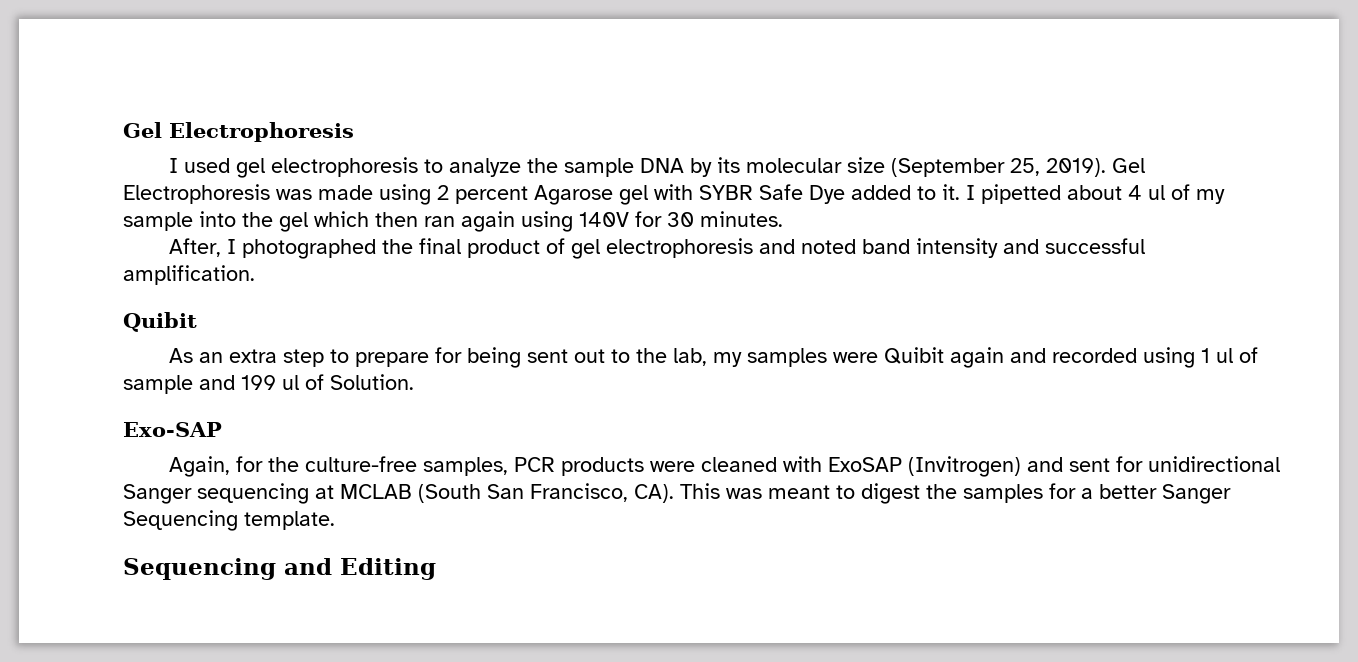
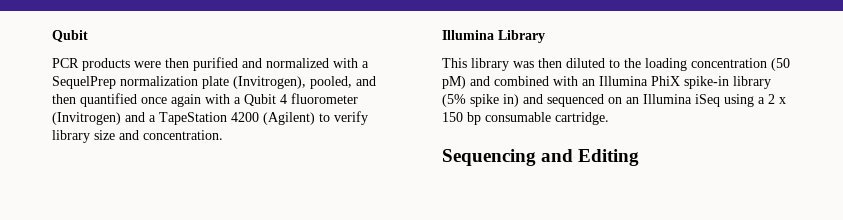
[123,122,354,142] [169,157,1146,178] [123,184,1225,205] [123,211,783,232] [169,238,1146,259] [123,265,255,285] [123,312,197,332] [169,347,1259,368] [123,374,414,394] [123,422,222,437] [169,456,1281,477] [123,483,1231,504] [123,510,335,531] Gel Electrophoresis // I used gel electrophoresis to analyze the sample DNA by its molecular size (September 25, 2019). Gel Electrophoresis was made using 2 percent Agarose gel with SYBR Safe Dye added to it. I pipetted about 4 ul of my sample into the gel which then ran again using 140V for 30 minutes. // After, I photographed the final product of gel electrophoresis and noted band intensity and successful amplification. // Quibit // As an extra step to prepare for being sent out to the lab, my samples were Quibit again and recorded using 1 ul of sample and 199 ul of Solution. // Exo-SAP // Again, for the culture-free samples, PCR products were cleaned with ExoSAP (Invitrogen) and sent for unidirectional Sanger sequencing at MCLAB (South San Francisco, CA). This was meant to digest the samples for a better Sanger Sequencing template. -> [52,30,88,42] [52,57,369,71] [52,76,376,89] [52,93,358,107] [52,111,368,125] [52,130,223,143] [442,30,545,43] [442,58,790,71] [442,76,771,89] [442,94,786,107] [442,112,609,125] Qubit // PCR products were then purified and normalized with a SequelPrep normalization plate (Invitrogen), pooled, and then quantified once again with a Qubit 4 fluorometer (Invitrogen) and a TapeStation 4200 (Agilent) to verify library size and concentration. // Illumina Library // This library was then diluted to the loading concentration (50 pM) and combined with an Illumina PhiX spike-in library (5% spike in) and sequenced on an Illumina iSeq using a 2 x 150 bp consumable cartridge.

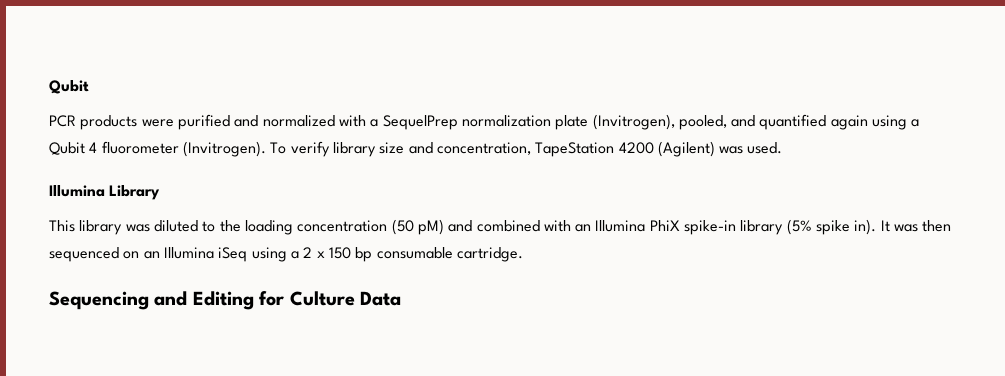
[165,58,189,68] then -> (174, 123) none
[52,93,358,107] [52,111,368,125] [52,130,223,143] then quantified once again with a Qubit 4 fluorometer (Invitrogen) and a TapeStation 4200 (Agilent) to verify library size and concentration. -> [759,114,920,130] [49,141,783,157] quantified again using a Qubit 4 fluorometer (Invitrogen). To verify library size and concentration, TapeStation 4200 (Agilent) was used.
[538,58,562,68] then -> (150, 228) none
[503,94,543,107] in) and -> [854,219,952,235] in). It was then
(640, 157) none -> [259,291,401,306] for Culture Data

